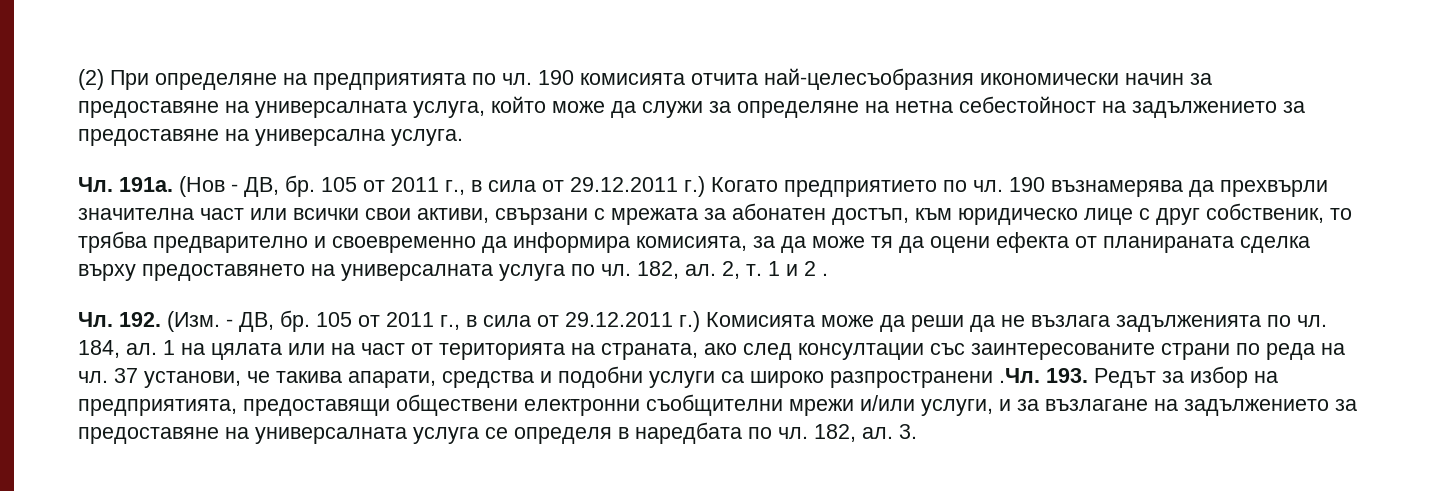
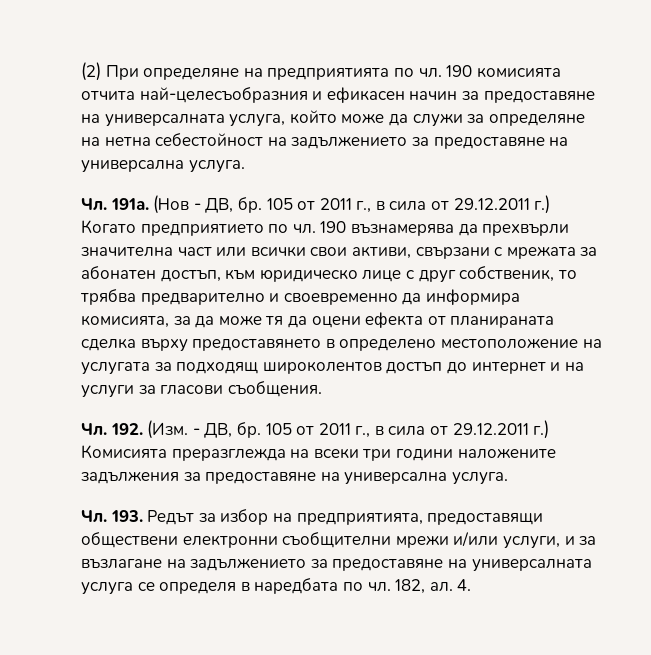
[980,73,1119,85] икономически -> [312,87,405,103] и ефикасен
[311,261,828,281] на универсалната услуга по чл. 182, ал. 2, т. 1 и 2 . -> [325,338,602,351] [81,361,584,375] [81,381,322,398] в определено местоположение на услугата за подходящ широколентов достъп до интернет и на услуги за гласови съобщения.
[821,315,1327,332] [78,340,1345,360] [78,366,1040,388] може да реши да не възлага задълженията по чл. 184, ал. 1 на цялата или на част от територията на страната, ако след консултации със заинтересованите страни по реда на чл. 37 установи, че такива апарати, средства и подобни услуги са широко разпространени .Чл. -> [171,448,556,461] [81,471,508,485] [81,509,107,523] преразглежда на всеки три години наложените задължения за предоставяне на универсална услуга. // Чл.
[899,424,917,439] 3. -> [457,579,472,591] 4.

